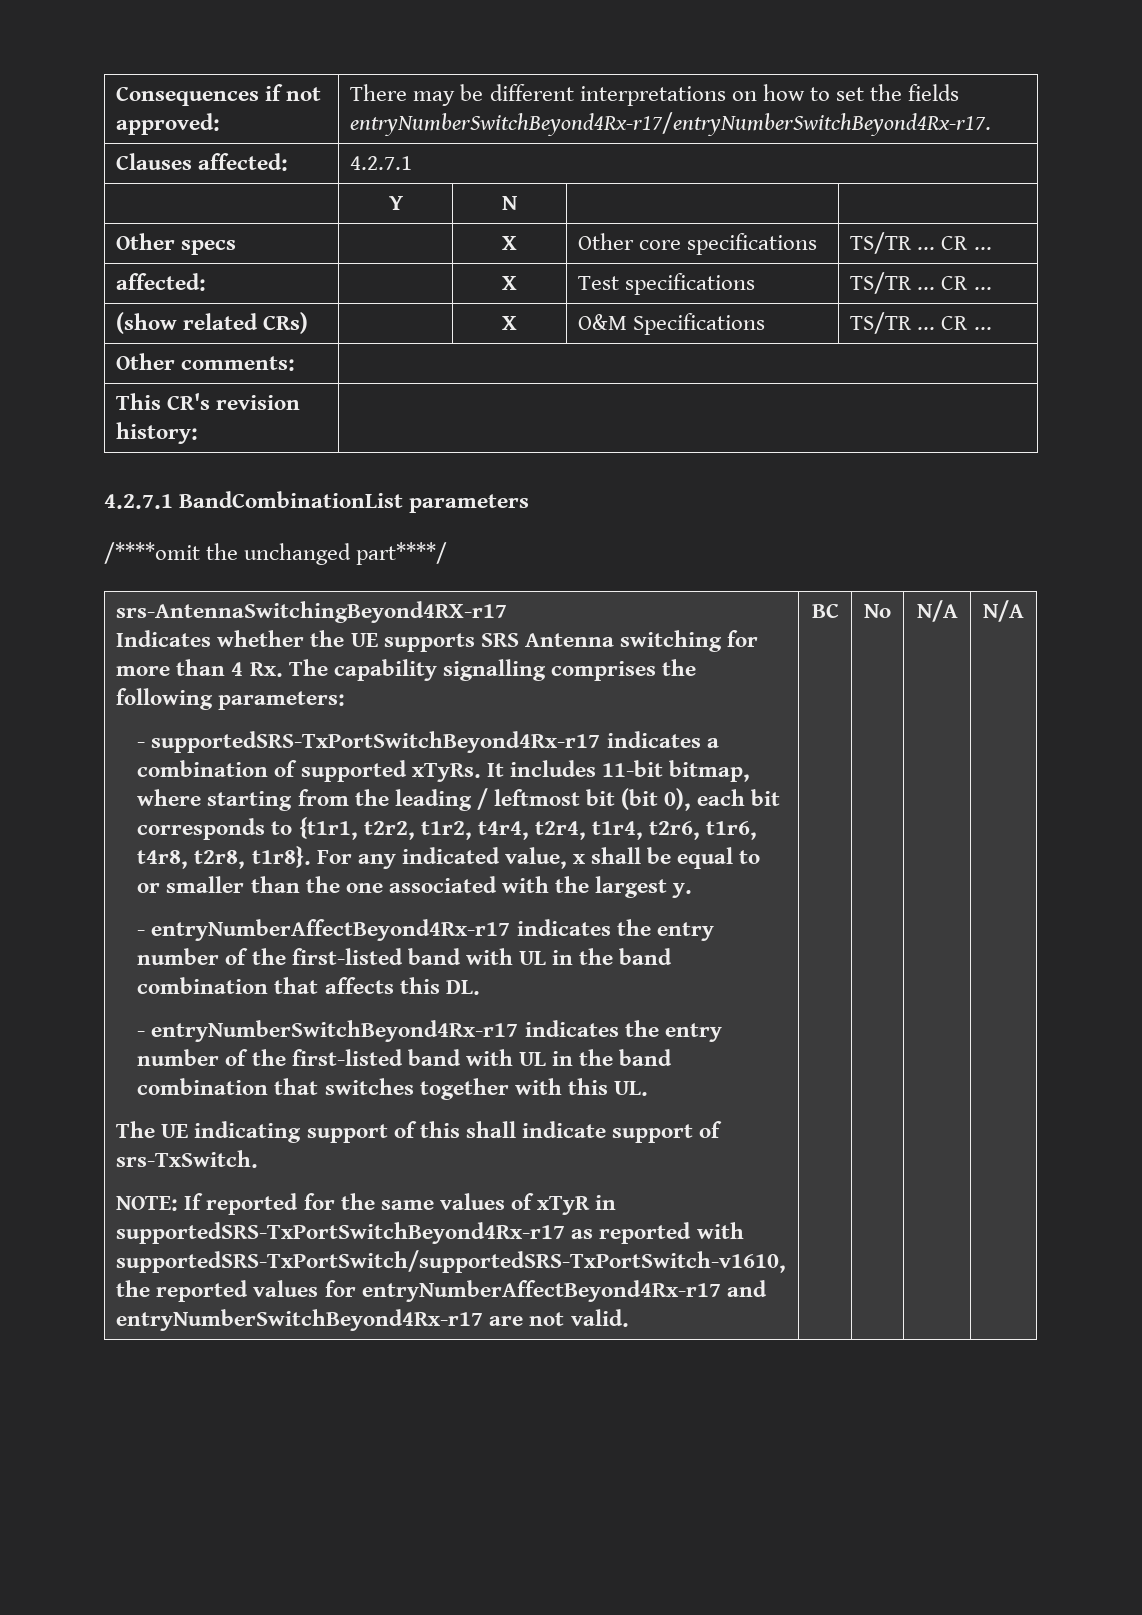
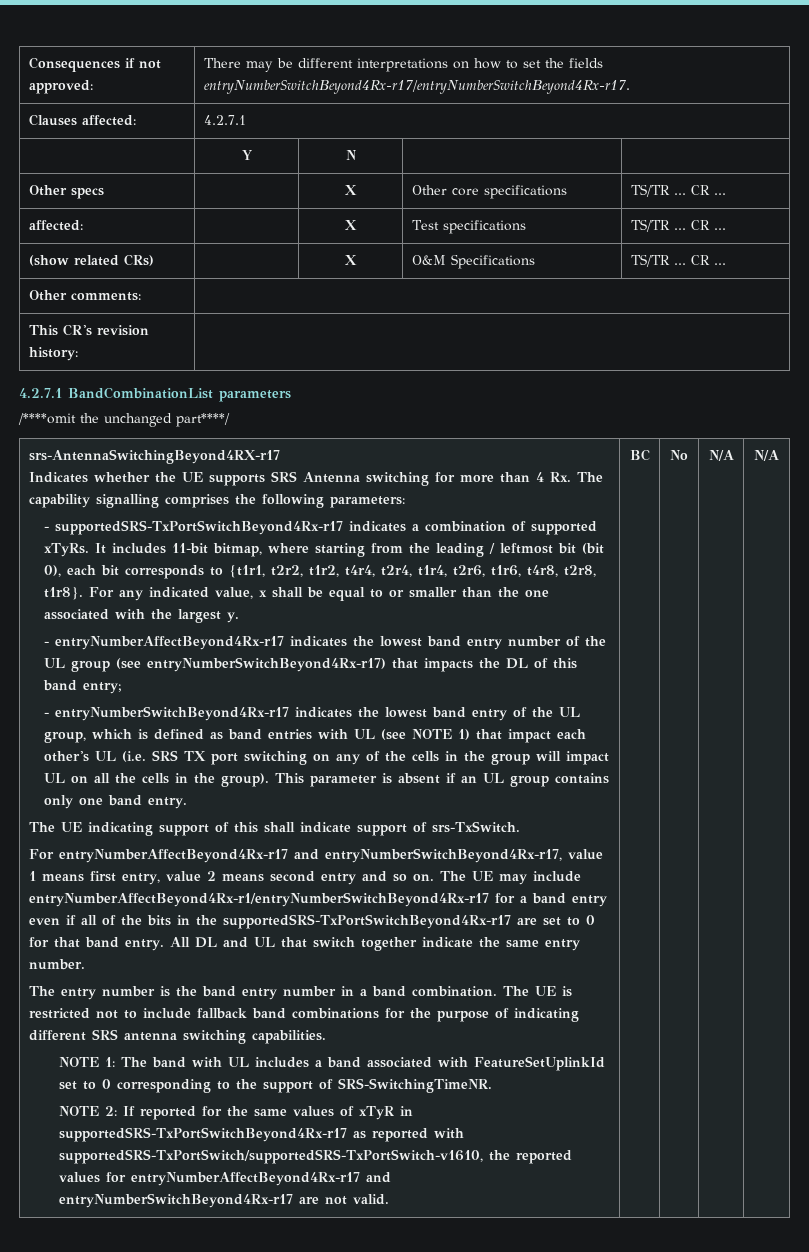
[656,922,714,941] [137,948,673,965] [137,977,480,995] [137,1020,722,1042] [137,1049,673,1066] [137,1078,648,1100] entry number of the first-listed band with UL in the band combination that affects this DL. // - entryNumberSwitchBeyond4Rx-r17 indicates the entry number of the first-listed band with UL in the band combination that switches together with this UL. -> [379,636,606,650] [43,657,577,672] [42,680,122,694] [43,706,580,721] [43,729,586,743] [43,750,609,765] [43,773,609,787] [43,795,187,809] lowest band entry number of the UL group (see entryNumberSwitchBeyond4Rx-r17) that impacts the DL of this band entry; // - entryNumberSwitchBeyond4Rx-r17 indicates the lowest band entry of the UL group, which is defined as band entries with UL (see NOTE 1) that impact each other's UL (i.e. SRS TX port switching on any of the cells in the group will impact UL on all the cells in the group). This parameter is absent if an UL group contains only one band entry.
[116,1196,179,1211] NOTE: -> [28,848,603,863] [28,871,581,885] [28,892,607,907] [28,914,595,929] [28,937,580,951] [28,959,85,970] [28,986,572,1000] [28,1008,579,1022] [28,1029,326,1044] [59,1056,606,1071] [59,1078,493,1093] [59,1106,118,1116] For entryNumberAffectBeyond4Rx-r17 and entryNumberSwitchBeyond4Rx-r17, value 1 means first entry, value 2 means second entry and so on. The UE may include entryNumberAffectBeyond4Rx-r1/entryNumberSwitchBeyond4Rx-r17 for a band entry even if all of the bits in the supportedSRS-TxPortSwitchBeyond4Rx-r17 are set to 0 for that band entry. All DL and UL that switch together indicate the same entry number. // The entry number is the band entry number in a band combination. The UE is restricted not to include fallback band combinations for the purpose of indicating different SRS antenna switching capabilities. // NOTE 1: The band with UL includes a band associated with FeatureSetUplinkId set to 0 corresponding to the support of SRS-SwitchingTimeNR. // NOTE 2:

